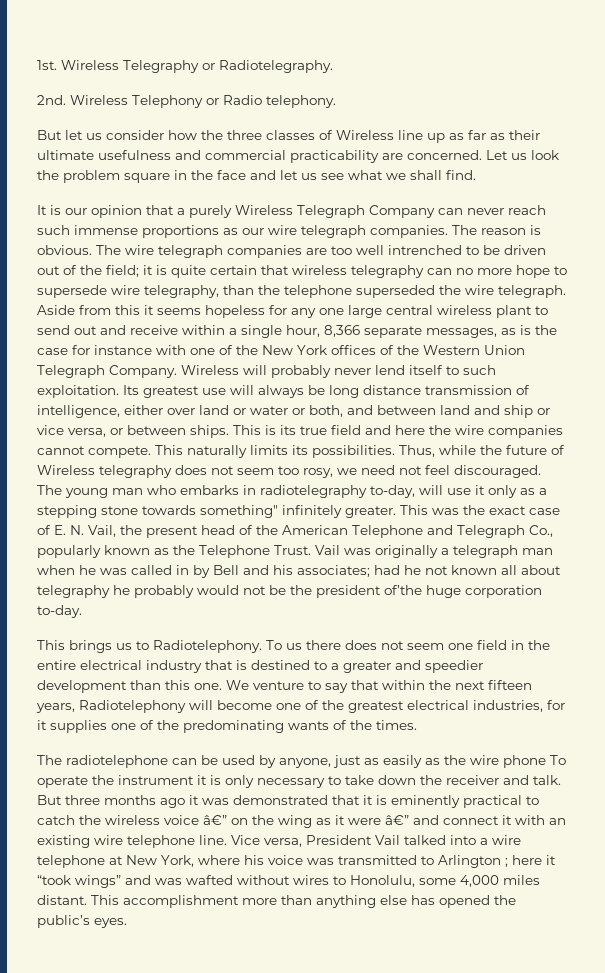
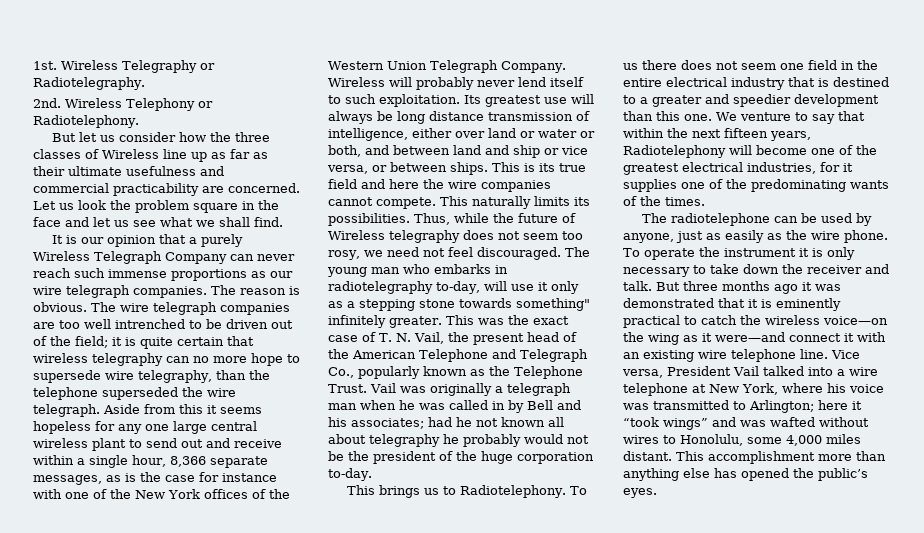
[223,95,336,108] Radio telephony. -> [33,115,139,128] Radiotelephony.
[54,525,66,535] E. -> [379,333,392,342] T.
[384,585,422,595] of’the -> [439,451,477,461] of the
[503,755,546,768] phone -> [844,230,888,243] phone.
[164,815,248,825] voice â€” on -> [823,316,888,325] voice—on
[348,815,439,825] were â€” and -> [715,332,785,342] were—and
[438,855,508,868] Arlington ; -> [749,400,814,413] Arlington;

